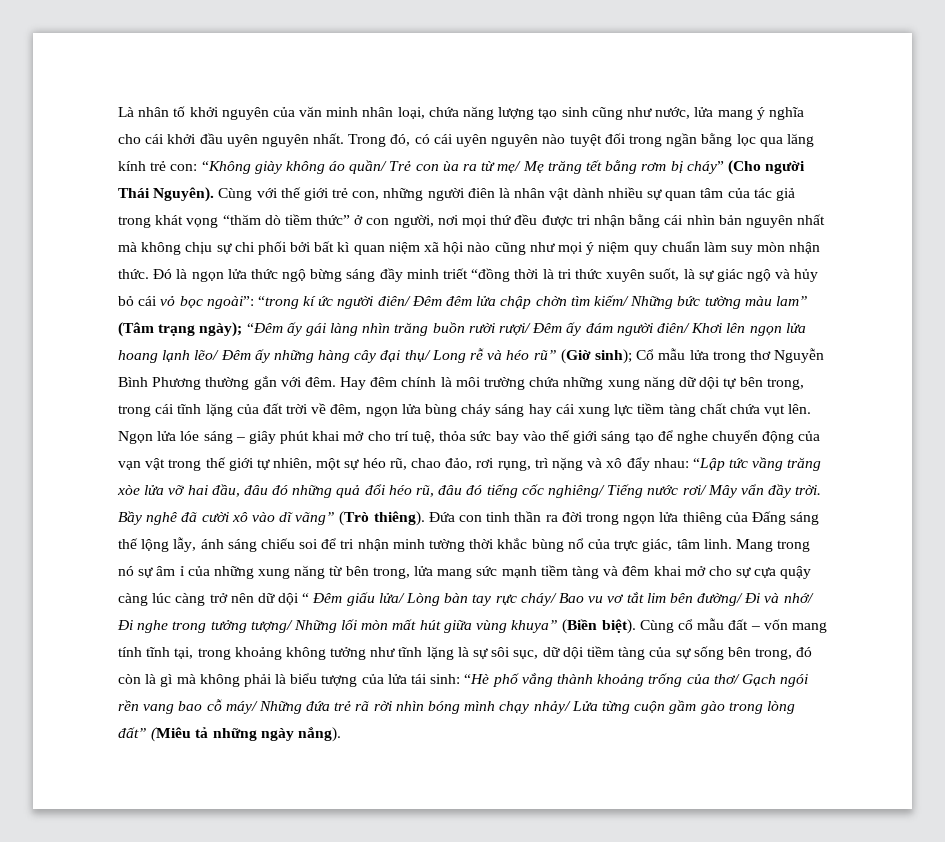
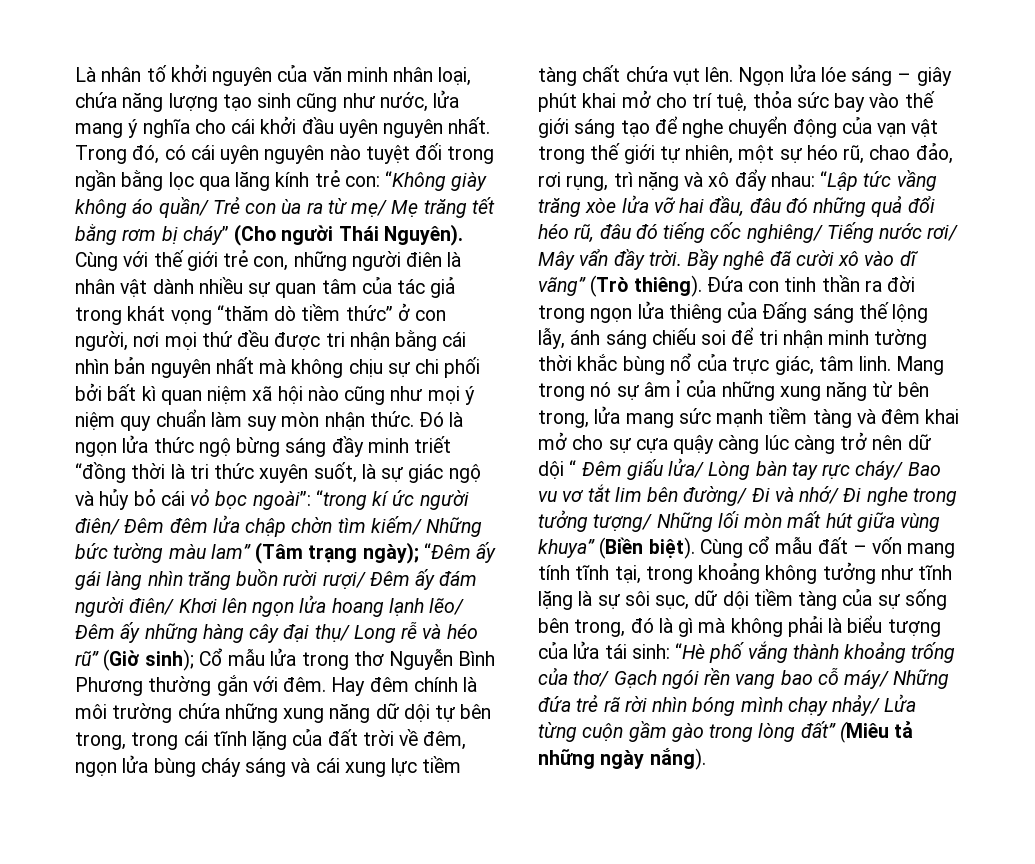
[528,404,552,417] hay -> [291,758,311,773] và
[118,674,141,684] còn -> (654, 625) none

